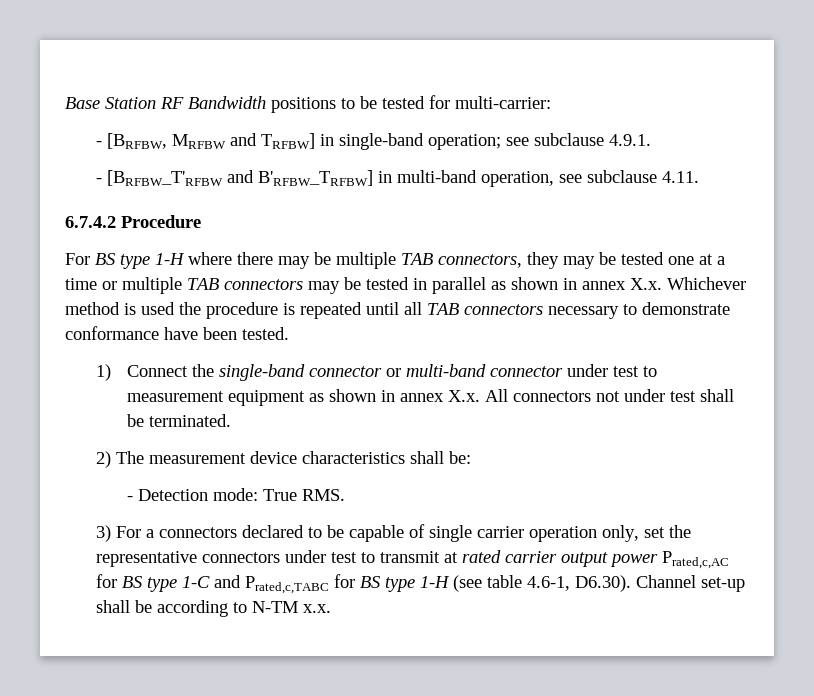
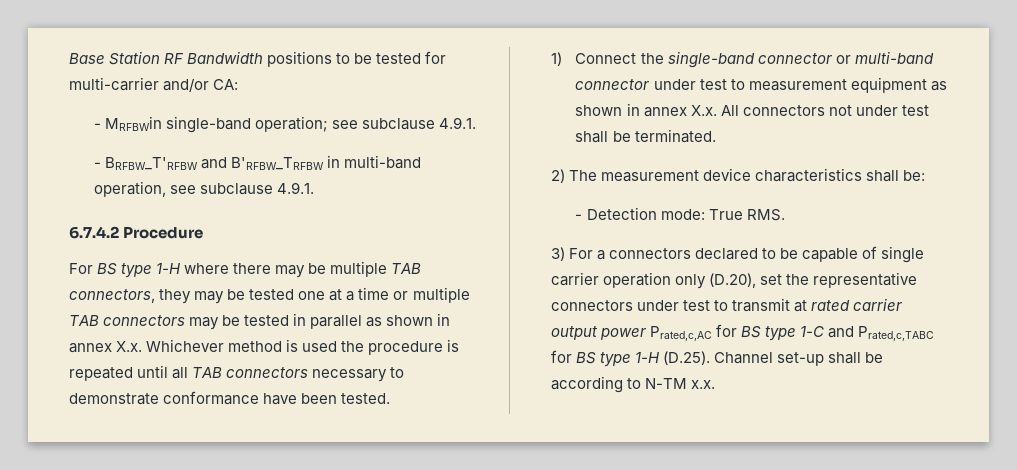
[455,96,551,109] [95,133,334,149] multi-carrier: // - [BRFBW, MRFBW and TRFBW] in -> [69,77,239,92] [93,116,162,131] multi-carrier and/or CA: // - MRFBWin
[106,170,373,186] [BRFBW_T'RFBW and B'RFBW_TRFBW] -> [104,157,324,170] BRFBW_T'RFBW and B'RFBW_TRFBW
[661,171,699,183] 4.11. -> [276,182,314,194] 4.9.1.
[601,525,639,542] only, -> [674,273,756,289] only (D.20),
[452,575,631,592] (see table 4.6-1, D6.30). -> [662,351,710,365] (D.25).

